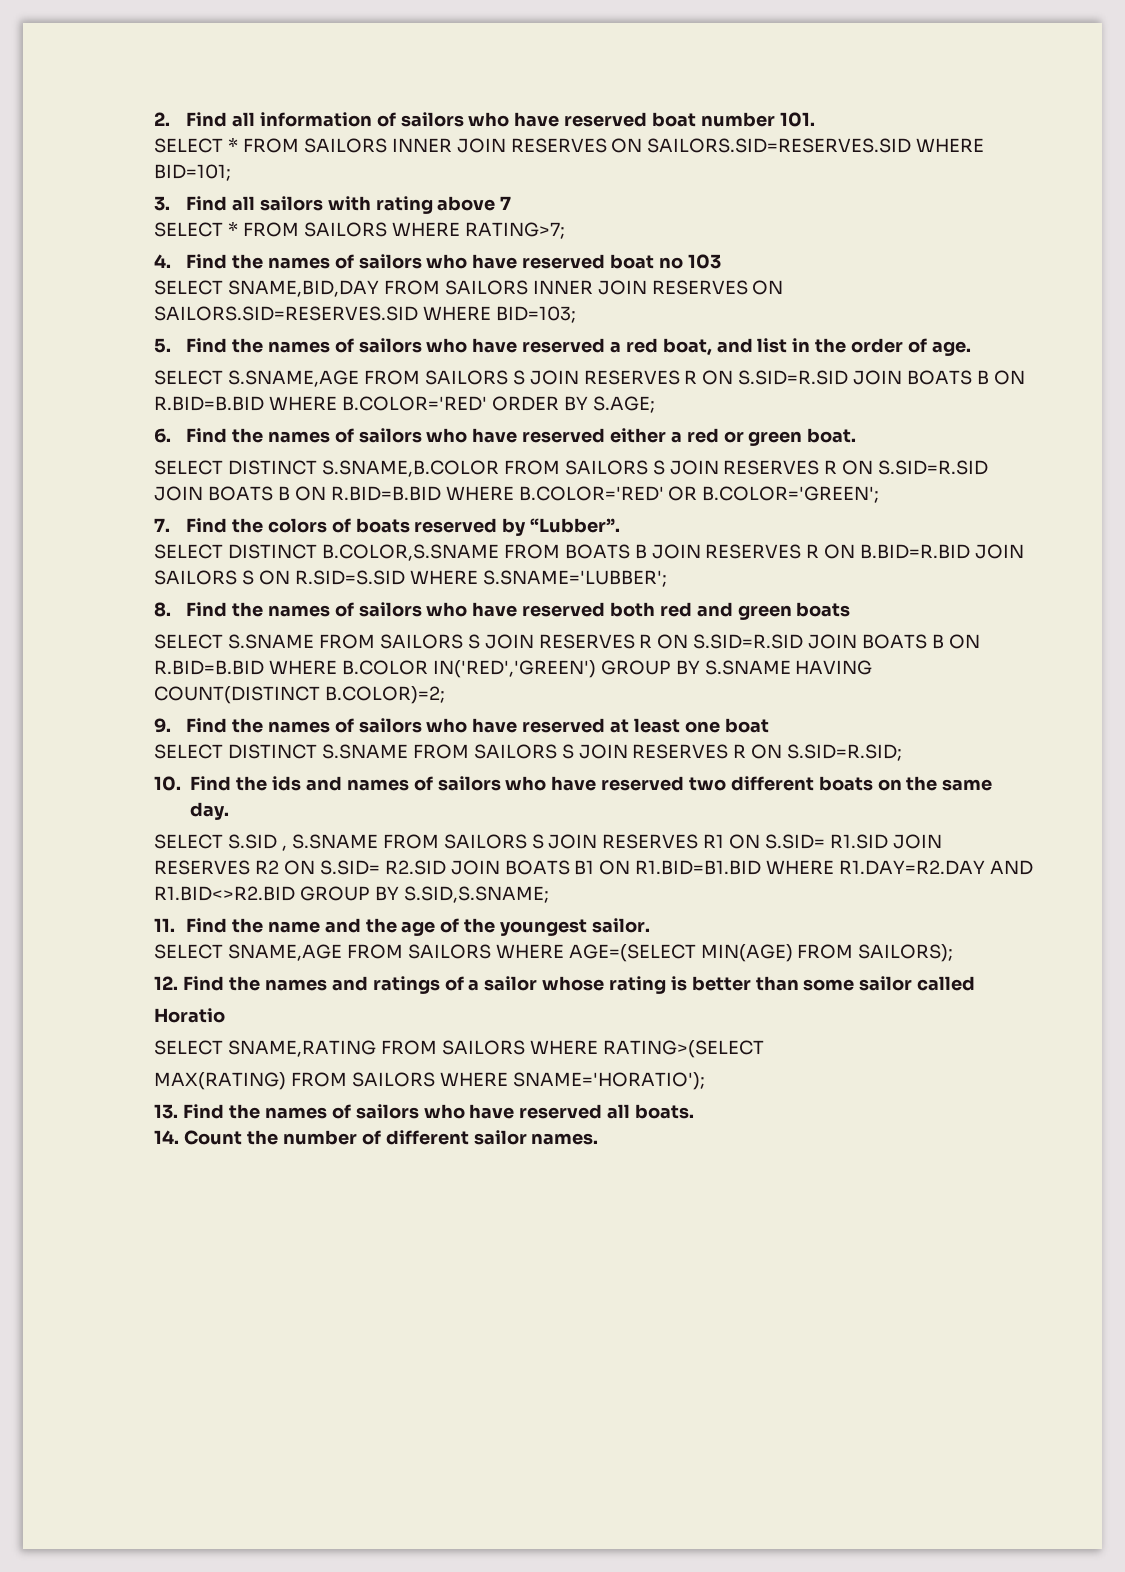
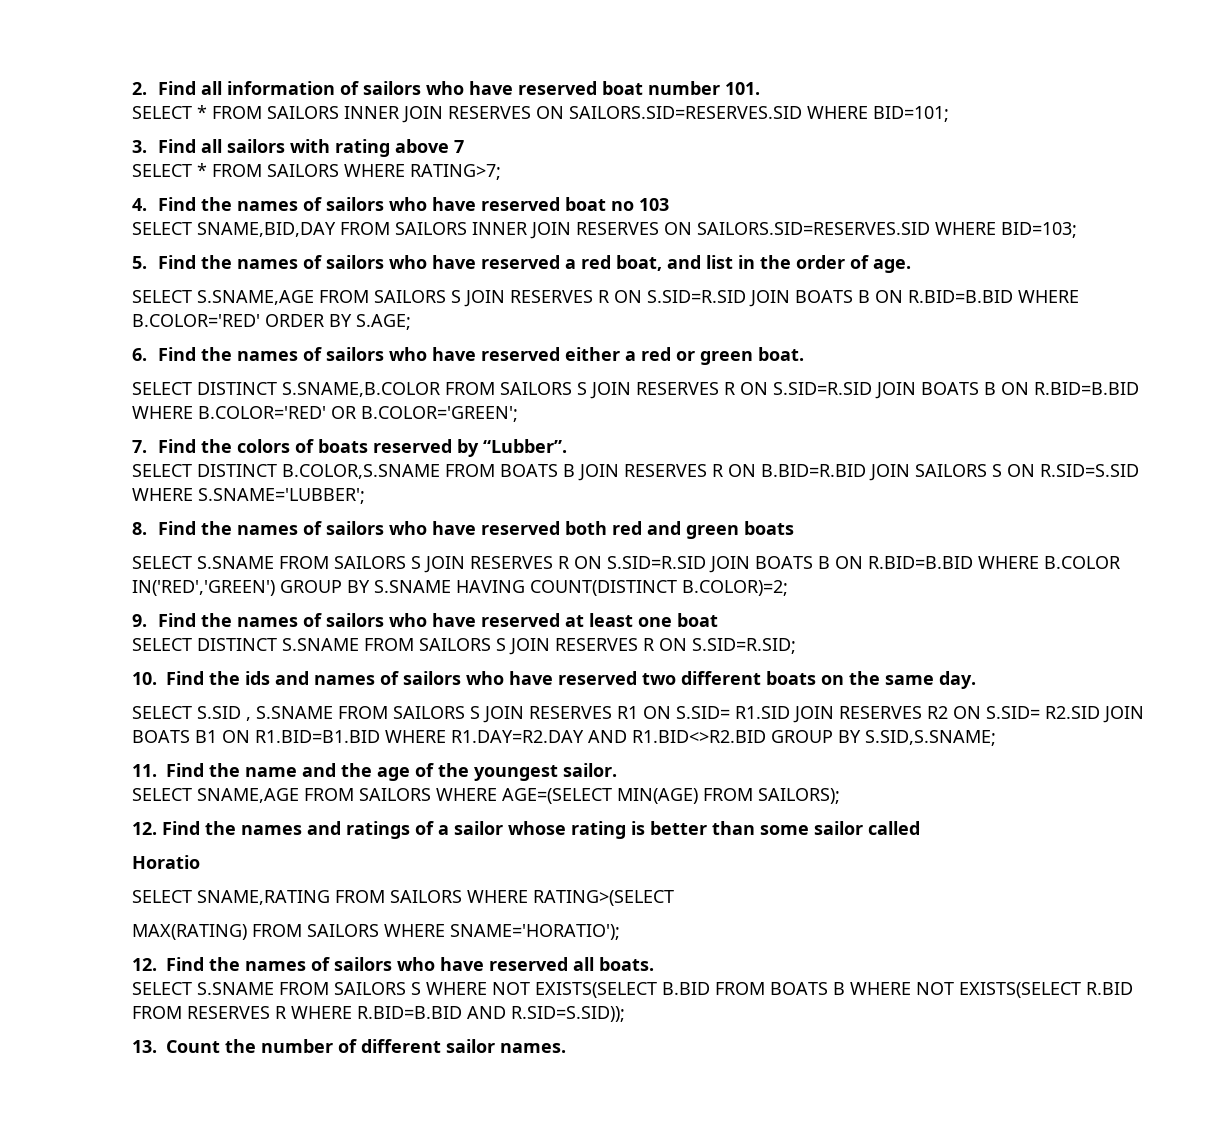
[154,1104,179,1119] 13. -> [131,958,157,971] 12.
[154,1130,180,1144] 14. -> [131,982,1133,998] [131,1006,625,1022] [131,1040,157,1053] SELECT S.SNAME FROM SAILORS S WHERE NOT EXISTS(SELECT B.BID FROM BOATS B WHERE NOT EXISTS(SELECT R.BID FROM RESERVES R WHERE R.BID=B.BID AND R.SID=S.SID)); // 13.

